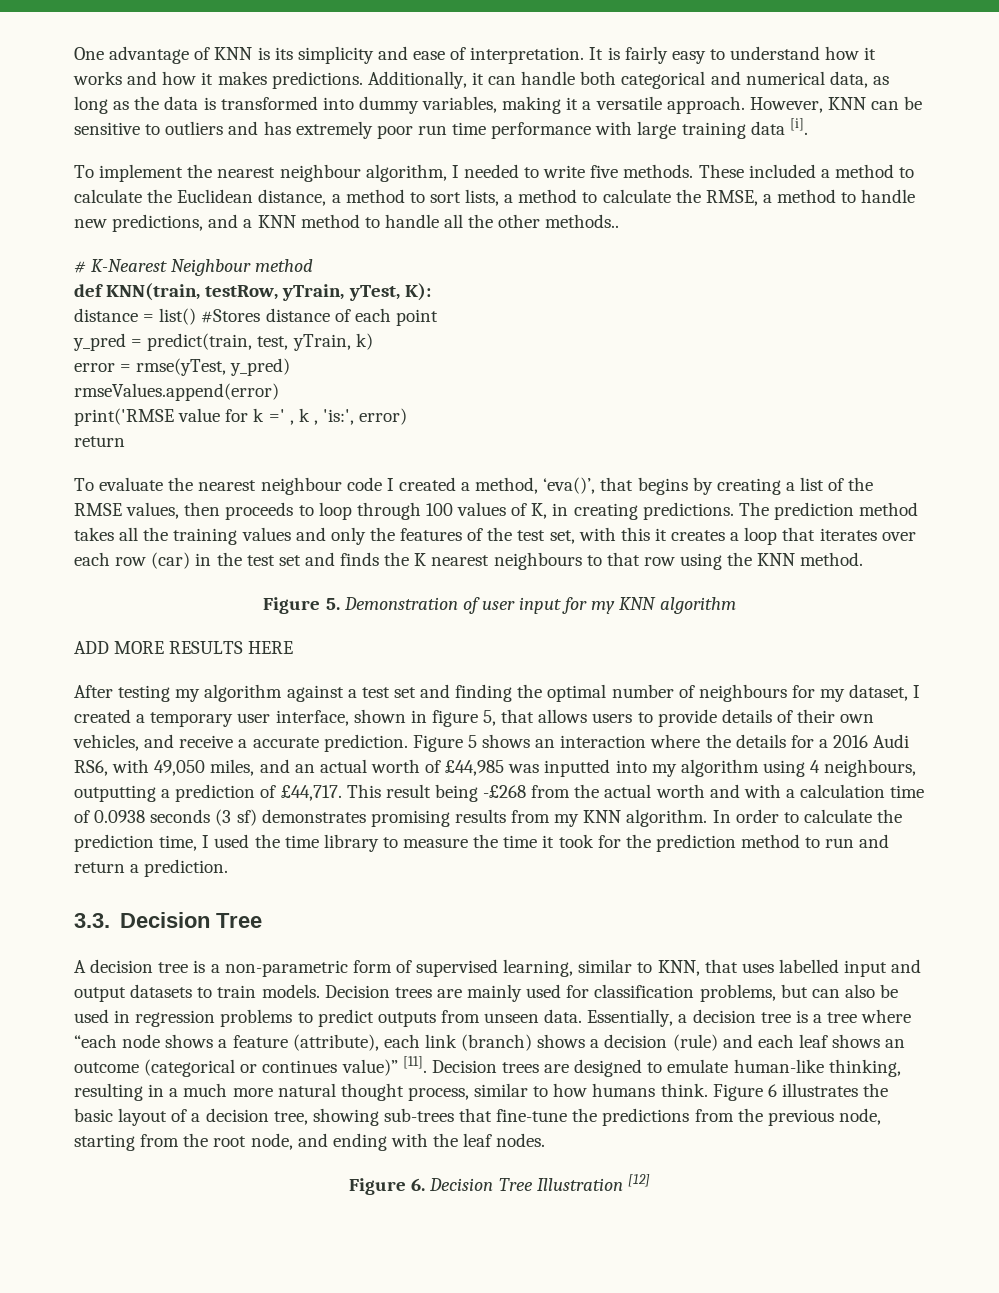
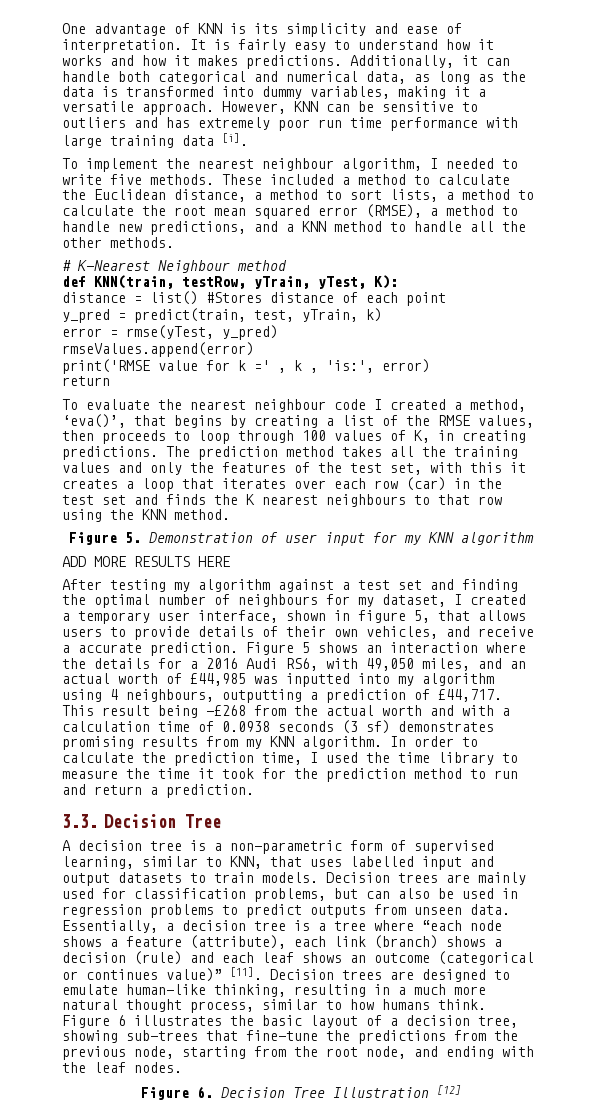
[705,190,758,206] RMSE, -> [174,204,422,219] root mean squared error (RMSE),
[545,214,620,228] methods.. -> [110,237,174,248] methods.

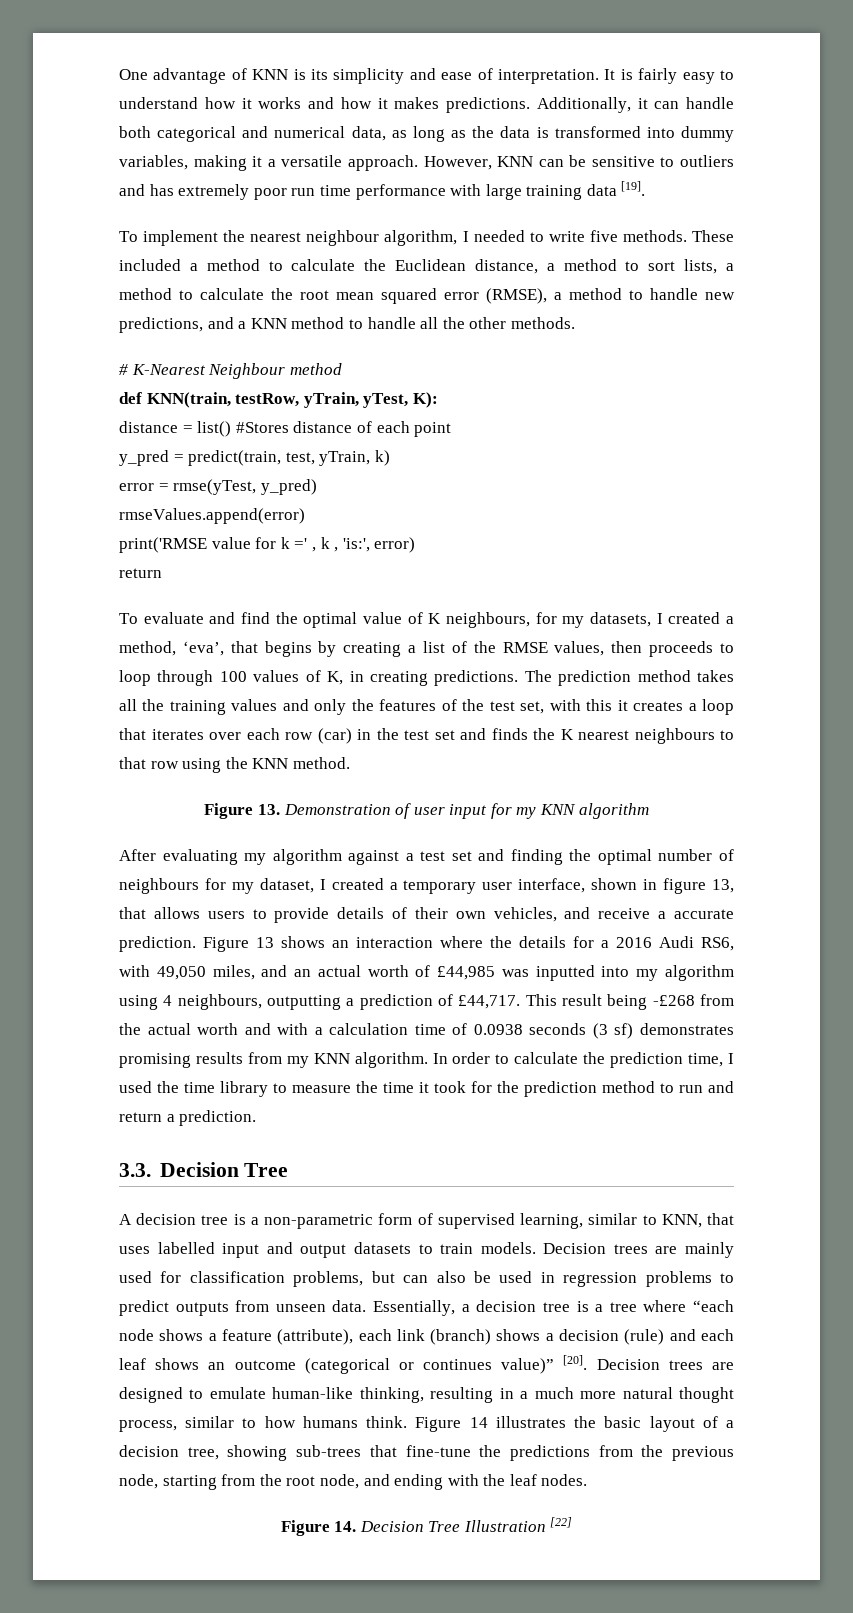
[222,133,248,146] [i]. -> [621,181,646,196] [19].
[158,399,366,412] the nearest neighbour code -> [209,612,652,628] and find the optimal value of K neighbours, for my datasets,
[62,414,126,428] ‘eva()’, -> [182,641,224,656] ‘eva’,
[124,532,141,543] 5. -> [257,804,280,815] 13.
[62,556,230,567] // ADD MORE RESULTS HERE -> (649, 811) none
[110,579,166,592] testing -> [162,849,238,865] evaluating
[414,610,430,623] 5, -> [711,879,734,893] 13,
[302,642,310,653] 5 -> [256,937,274,948] 13
[230,967,262,980] [11]. -> [563,1355,588,1370] [20].
[118,1015,126,1026] 6 -> [469,1417,488,1428] 14
[196,1086,213,1098] 6. -> [334,1521,357,1532] 14.
[436,1085,461,1095] [12] -> [550,1517,573,1528] [22]

